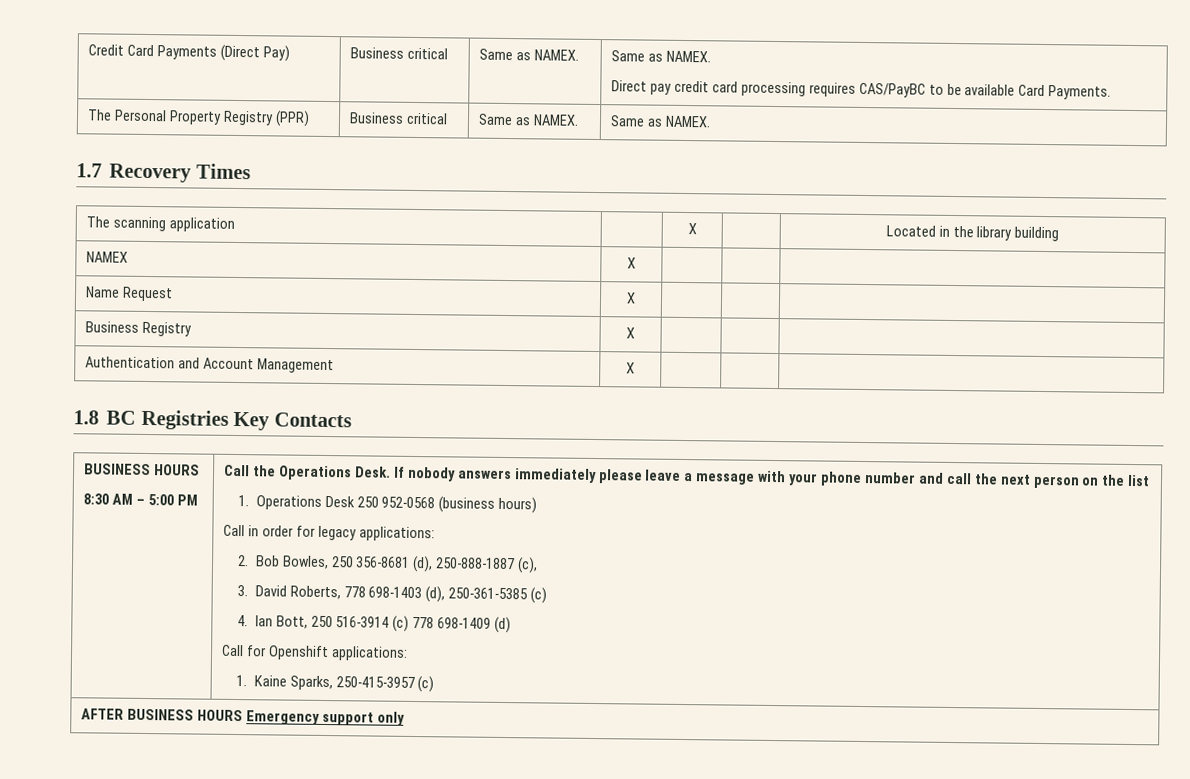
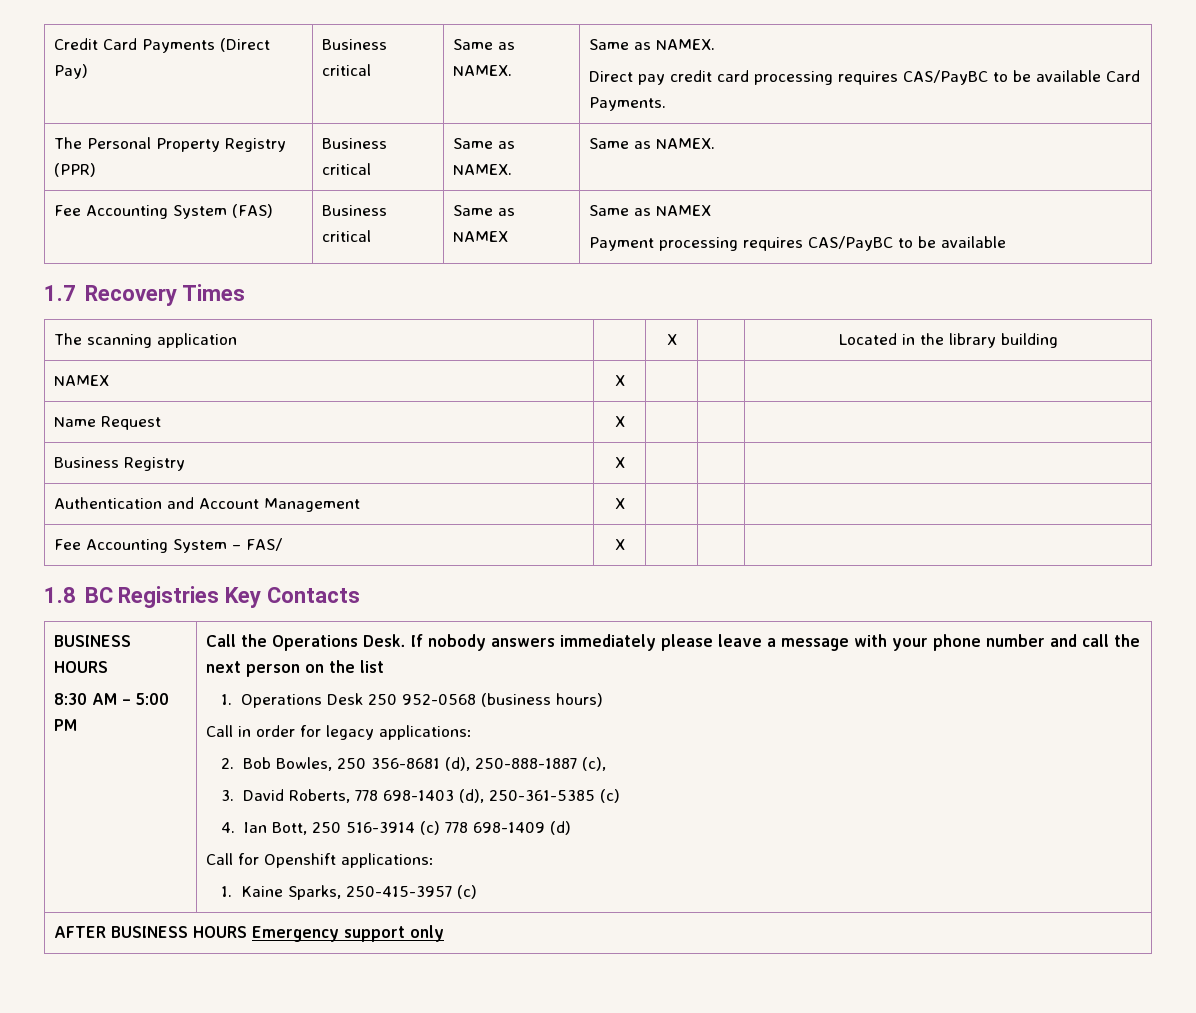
(712, 121) none -> [53,204,273,219] [321,205,387,216] [321,230,371,242] [452,205,515,216] [452,231,508,242] [588,205,711,216] [588,236,1006,251] // Fee Accounting System (FAS) | Business critical | Same as NAMEX | Same as NAMEX // Payment processing requires CAS/PayBC to be available
(635, 368) none -> [53,538,282,553] [614,539,625,550] // Fee Accounting System – FAS/ | X | | |

